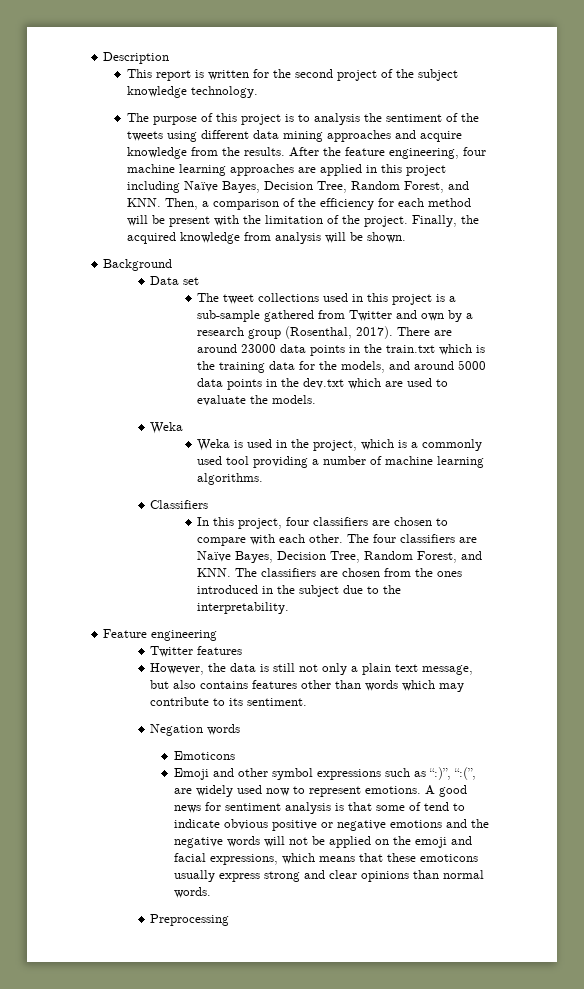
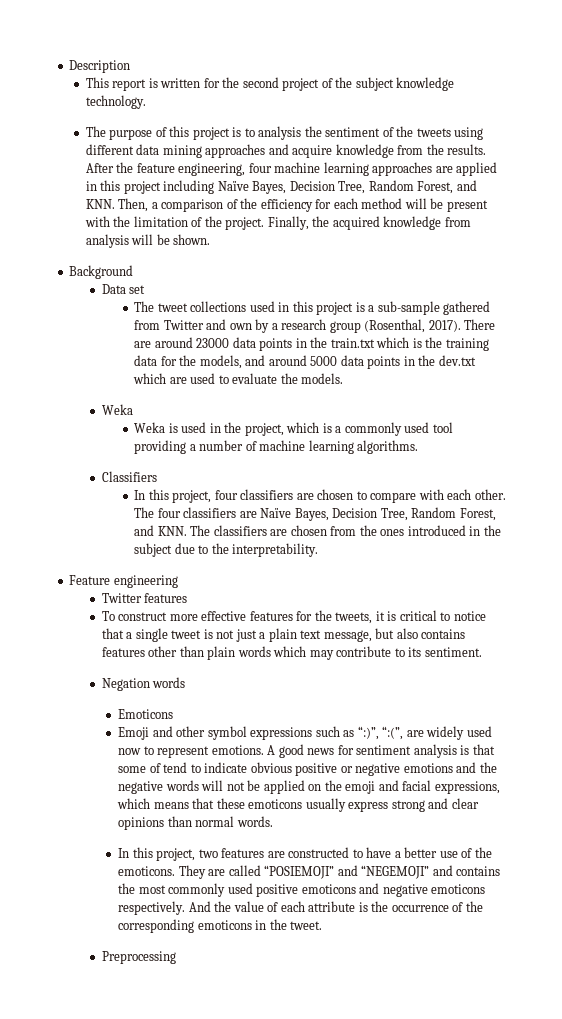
[150,663,348,675] However, the data is still not only -> [101,610,486,624] [101,628,257,642] To construct more effective features for the tweets, it is critical to notice that a single tweet is not just
(362, 684) none -> [207,646,236,660] plain
(211, 892) none -> [118,847,492,861] [118,865,501,879] [118,883,486,897] [118,901,483,915] [118,919,323,933] // In this project, two features are constructed to have a better use of the emoticons. They are called “POSIEMOJI” and “NEGEMOJI” and contains the most commonly used positive emoticons and negative emoticons respectively. And the value of each attribute is the occurrence of the corresponding emoticons in the tweet.

